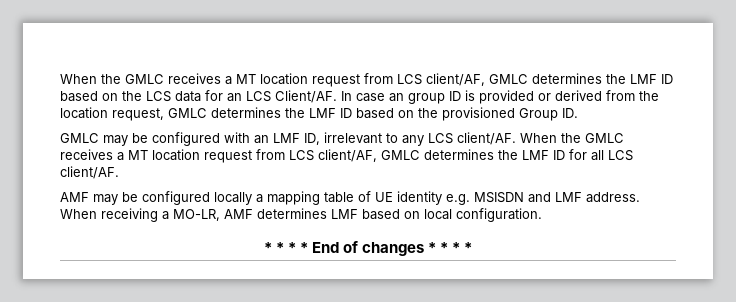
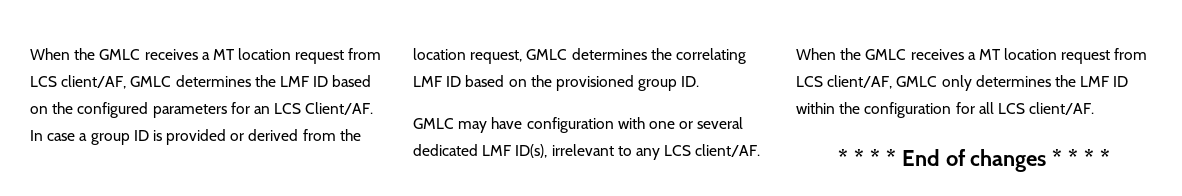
[146,91,201,102] LCS data -> [77,102,227,118] configured parameters
[389,93,404,102] an -> [79,133,88,141] a
(305, 113) none -> [675,48,746,64] correlating
[519,108,558,121] Group -> [638,79,678,91] group
[132,132,320,146] be configured with an LMF ID, -> [491,117,744,133] [413,144,548,158] have configuration with one or several dedicated LMF ID(s),
[424,149,565,160] determines the LMF ID -> [941,75,1129,91] [796,102,952,118] only determines the LMF ID within the configuration
[60,191,640,205] [60,208,542,222] // AMF may be configured locally a mapping table of UE identity e.g. MSISDN and LMF address. When receiving a MO-LR, AMF determines LMF based on local configuration. -> (1095, 108) none

